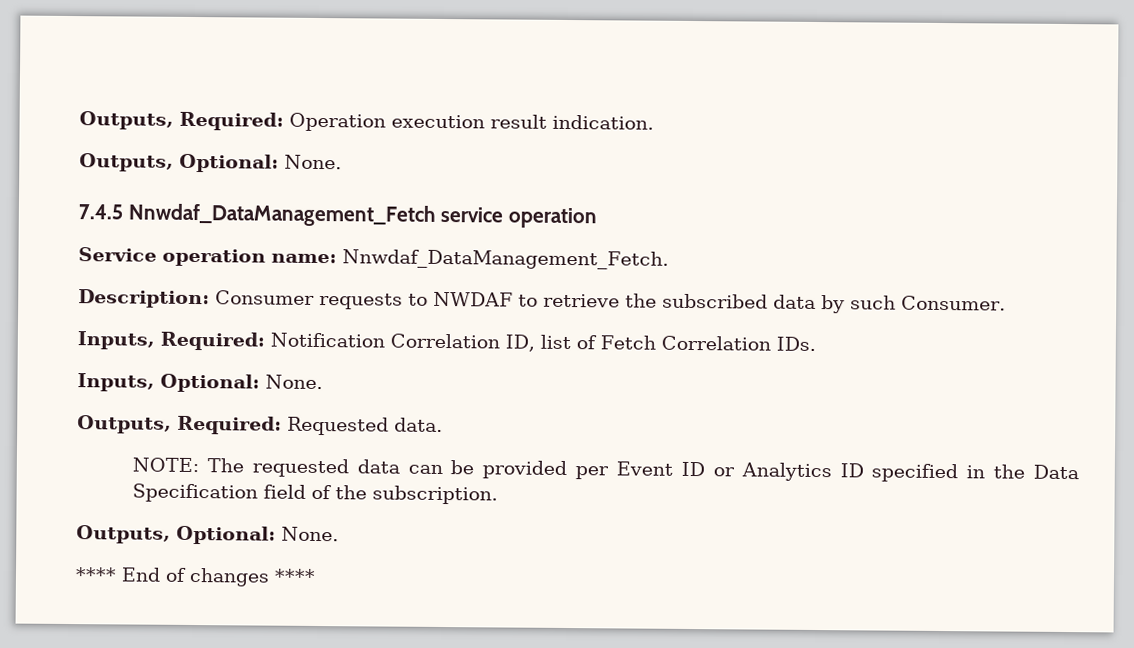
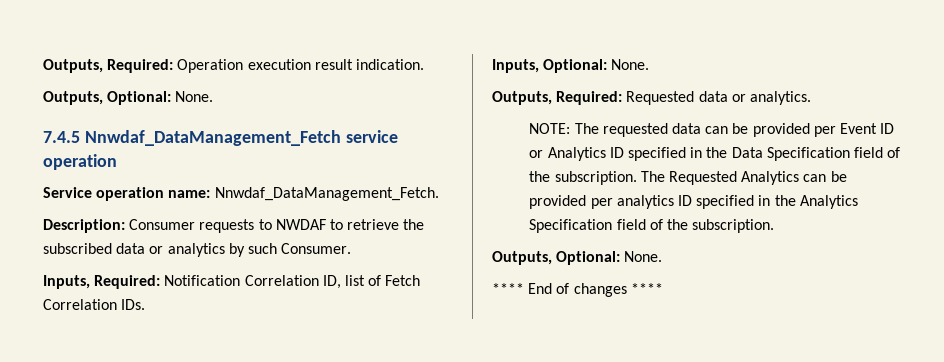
(816, 301) none -> [149,243,225,257] or analytics
[394,417,443,433] data. -> [698,91,811,105] data or analytics.
(499, 495) none -> [640,171,847,185] [529,195,858,209] [529,219,775,233] The Requested Analytics can be provided per analytics ID specified in the Analytics Specification field of the subscription.

